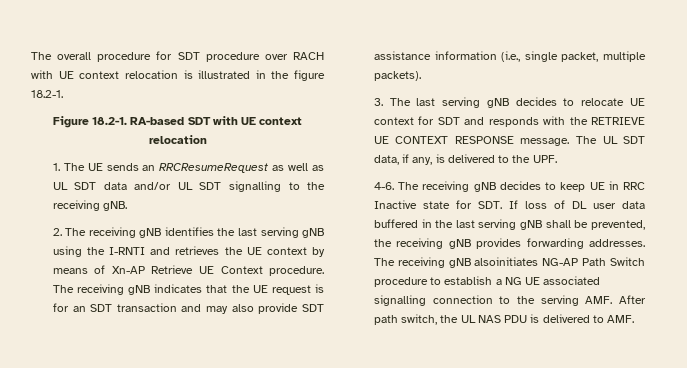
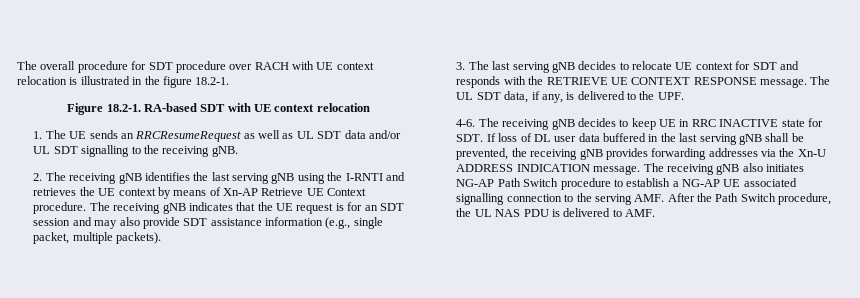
[116,303,177,312] transaction -> [33,218,71,226] session
[501,51,521,62] (i.e., -> [325,217,351,229] (e.g.,
[373,200,417,209] Inactive -> [719,119,779,127] INACTIVE
[589,239,645,247] [373,257,539,268] addresses. The receiving gNB alsoinitiates -> [708,148,826,157] [456,163,805,175] addresses via the Xn-U ADDRESS INDICATION message. The receiving gNB also initiates
[504,277,522,285] NG -> [682,179,721,187] NG-AP
[373,314,438,325] path switch, -> [697,193,832,205] the Path Switch procedure,

